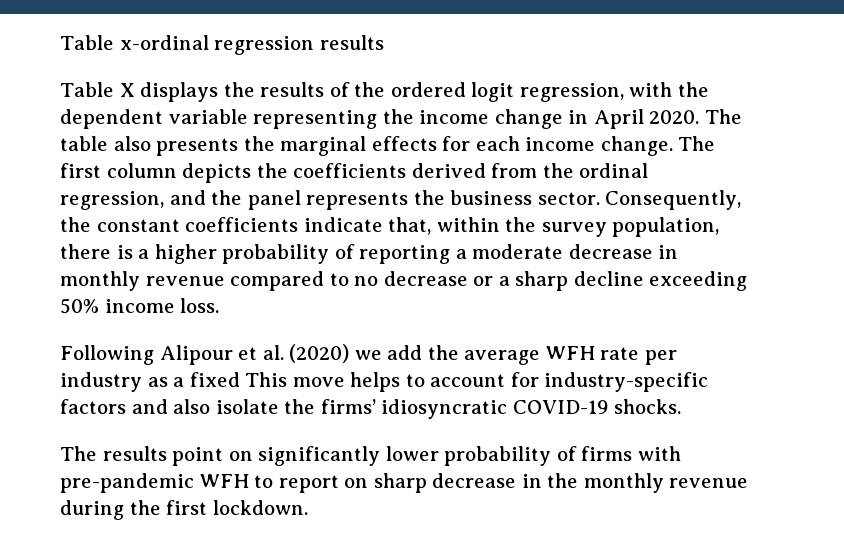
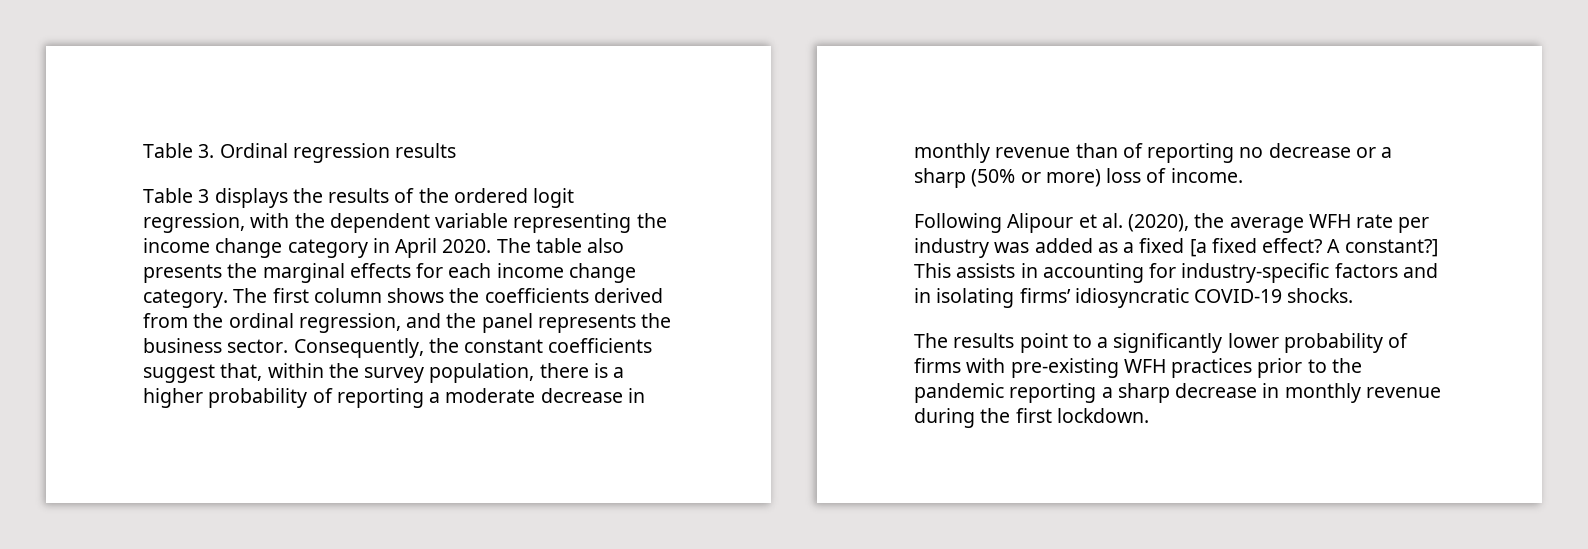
[60,35,209,50] Table x-ordinal -> [143,143,288,158] Table 3. Ordinal
[119,83,135,97] X -> [198,189,210,203] 3
(563, 119) none -> [287,239,368,258] category
[600,136,673,156] change. -> [568,263,636,283] [143,289,228,308] change category.
[182,163,252,183] depicts -> [387,288,445,303] shows
[303,217,383,232] indicate -> [143,364,215,383] suggest
[230,271,349,291] compared to -> [1075,143,1235,163] than of reporting
[573,271,748,291] [60,298,220,314] decline exceeding 50% income loss. -> [971,168,1243,187] (50% or more) loss of income.
[289,344,423,363] (2020) we add -> [1128,214,1190,232] (2020),
(142, 382) none -> [994,238,1093,253] was added
[245,372,506,392] This move helps to account -> [1189,238,1438,257] [914,263,1144,283] [a fixed effect? A constant?] This assists in accounting
[173,399,316,414] also isolate the -> [914,288,1015,308] in isolating
[228,451,253,461] on -> [1072,334,1109,348] to a
[60,473,369,493] pre-pandemic WFH to report on -> [1010,358,1362,378] [914,383,1113,403] pre-existing WFH practices prior to the pandemic reporting a
[547,473,579,488] the -> (1280, 390) none

